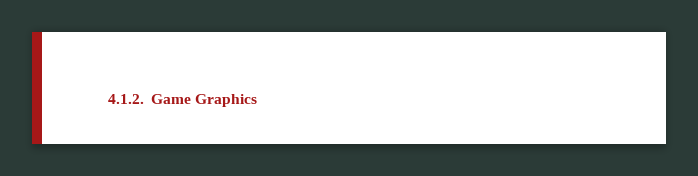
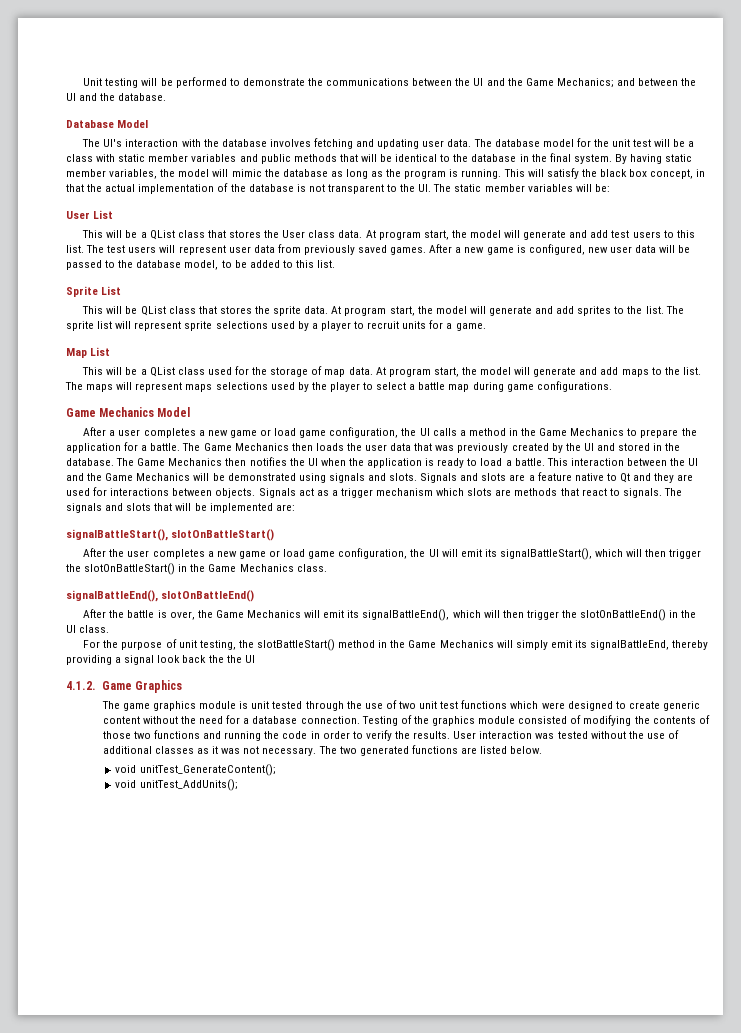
[108,94,258,107] 4.1.2. Game Graphics -> [83,77,697,88] [66,93,167,101] [66,120,149,128] [82,138,695,149] [66,153,693,164] [66,168,706,179] [66,183,610,194] [66,210,114,219] [82,230,695,240] [66,244,691,255] [66,260,336,270] [66,286,122,297] [82,306,684,316] [66,320,486,331] [66,347,111,358] [82,366,701,377] [65,381,612,392] [66,407,191,417] [83,427,697,438] [66,442,681,453] [66,457,699,468] [66,472,694,483] [66,487,682,498] [66,503,295,513] [66,529,275,541] [83,548,702,560] [66,563,327,575] [66,590,255,602] [83,609,697,621] [66,625,110,633] [83,639,709,651] [66,655,255,665] [66,680,182,693] [101,700,700,711] [102,715,710,726] [102,730,679,741] [102,745,543,756] [115,764,276,776] [115,779,238,791] Unit testing will be performed to demonstrate the communications between the UI and the Game Mechanics; and between the UI and the database. // Database Model // The UI's interaction with the database involves fetching and updating user data. The database model for the unit test will be a class with static member variables and public methods that will be identical to the database in the final system. By having static member variables, the model will mimic the database as long as the program is running. This will satisfy the black box concept, in that the actual implementation of the database is not transparent to the UI. The static member variables will be: // User List // This will be a QList class that stores the User class data. At program start, the model will generate and add test users to this list. The test users will represent user data from previously saved games. After a new game is configured, new user data will be passed to the database model, to be added to this list. // Sprite List // This will be QList class that stores the sprite data. At program start, the model will generate and add sprites to the list. The sprite list will represent sprite selections used by a player to recruit units for a game. // Map List // This will be a QList class used for the storage of map data. At program start, the model will generate and add maps to the list. The maps will represent maps selections used by the player to select a battle map during game configurations. // Game Mechanics Model // After a user completes a new game or load game configuration, the UI calls a method in the Game Mechanics to prepare the application for a battle. The Game Mechanics then loads the user data that was previously created by the UI and stored in the database. The Game Mechanics then notifies the UI when the application is ready to load a battle. This interaction between the UI and the Game Mechanics will be demonstrated using signals and slots. Signals and slots are a feature native to Qt and they are used for interactions between objects. Signals act as a trigger mechanism which slots are methods that react to signals. The signals and slots that will be implemented are: // signalBattleStart(), slotOnBattleStart() // After the user completes a new game or load game configuration, the UI will emit its signalBattleStart(), which will then trigger the slotOnBattleStart() in the Game Mechanics class. // signalBattleEnd(), slotOnBattleEnd() // After the battle is over, the Game Mechanics will emit its signalBattleEnd(), which will then trigger the slotOnBattleEnd() in the UI class. // For the purpose of unit testing, the slotBattleStart() method in the Game Mechanics will simply emit its signalBattleEnd, thereby providing a signal look back the the UI // 4.1.2. Game Graphics // The game graphics module is unit tested through the use of two unit test functions which were designed to create generic content without the need for a database connection. Testing of the graphics module consisted of modifying the contents of those two functions and running the code in order to verify the results. User interaction was tested without the use of additional classes as it was not necessary. The two generated functions are listed below. // void unitTest_GenerateContent(); // void unitTest_AddUnits();

